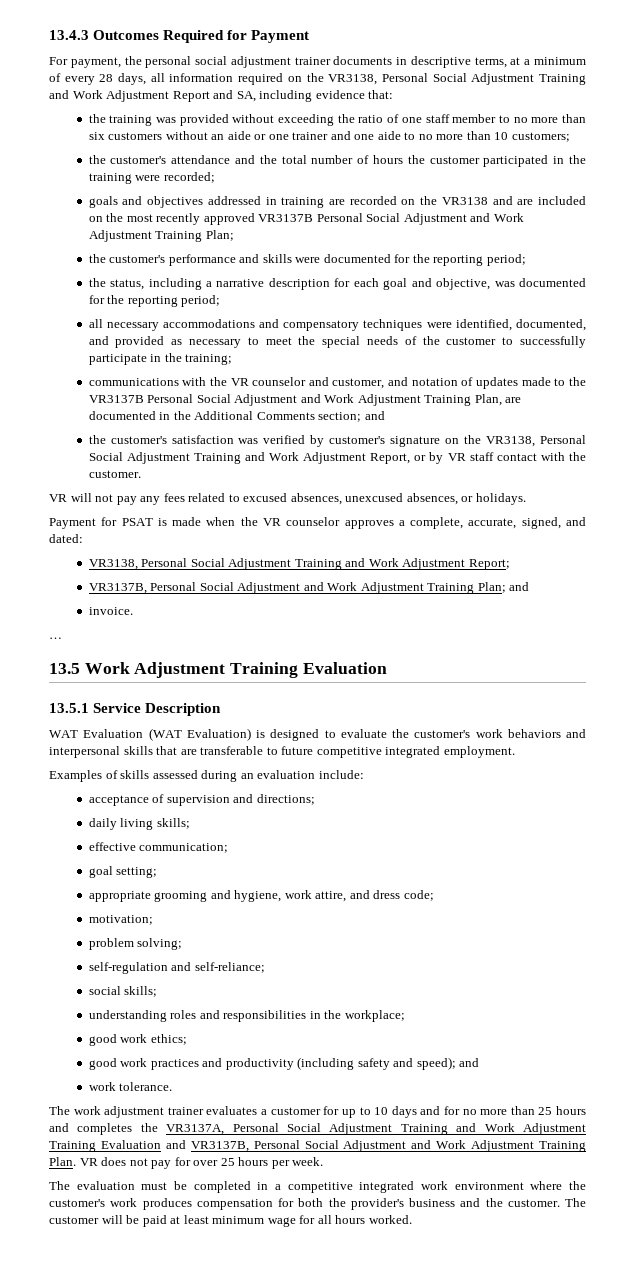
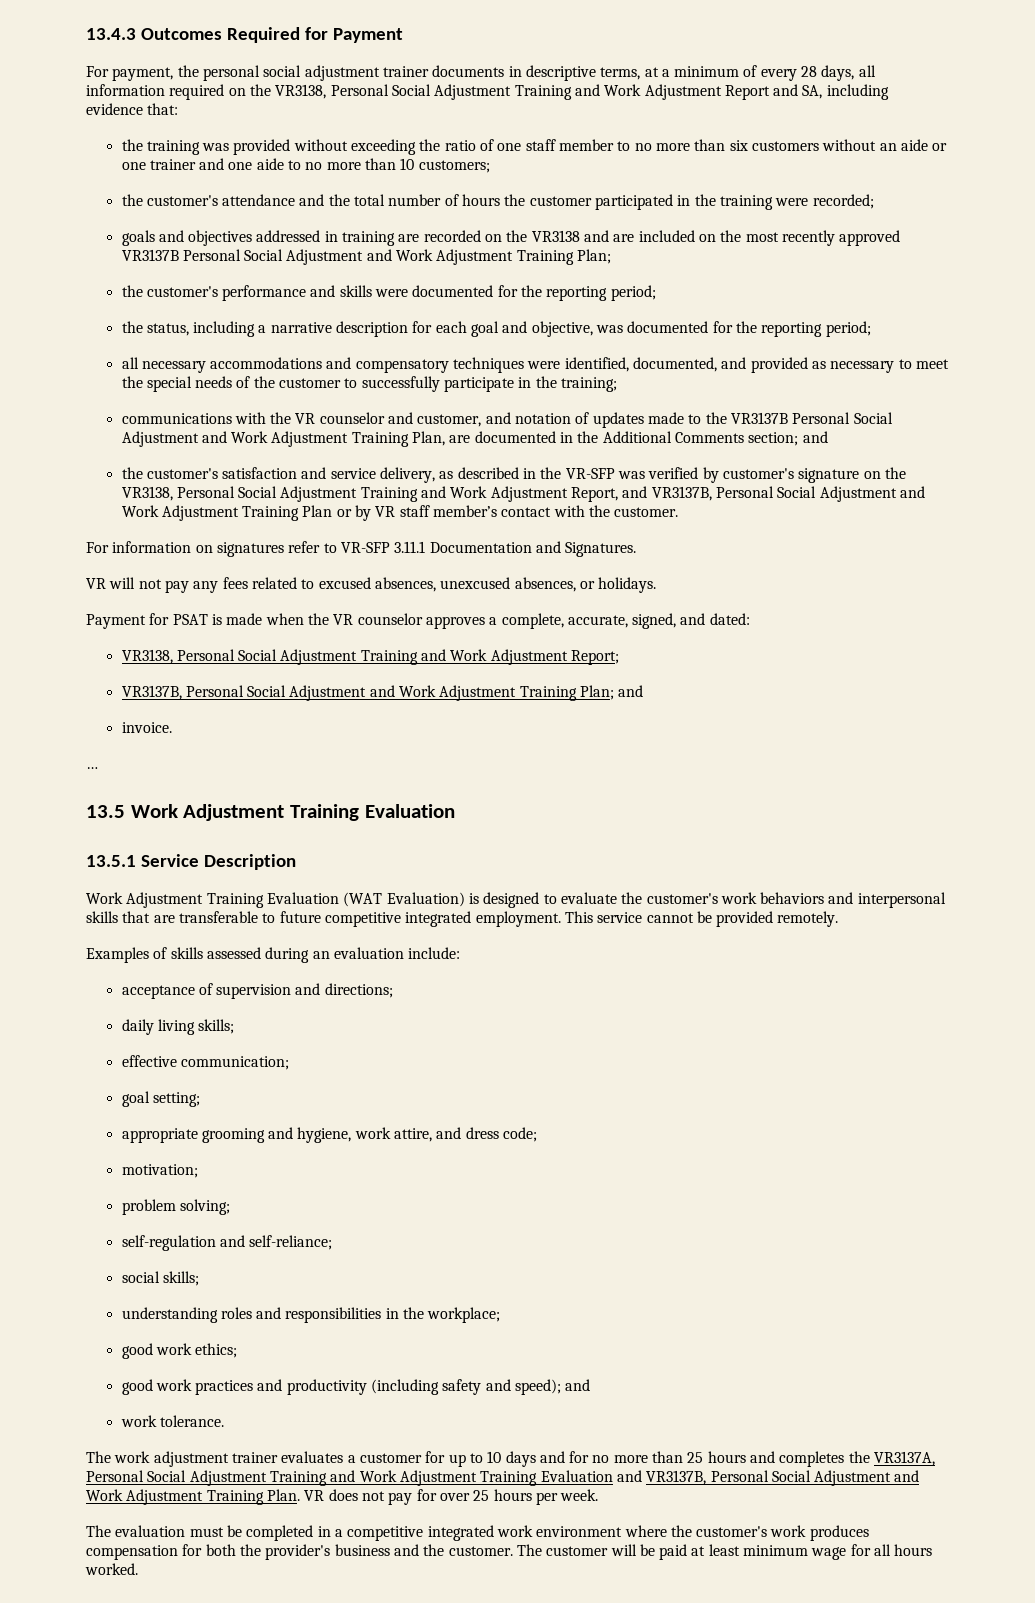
(234, 439) none -> [301,467,615,483] and service delivery, as described in the VR-SFP
(411, 458) none -> [622,486,925,502] [121,505,333,521] and VR3137B, Personal Social Adjustment and Work Adjustment Training Plan
(494, 456) none -> [433,505,498,517] member’s
(141, 474) none -> [86,541,637,557] // For information on signatures refer to VR-SFP 3.11.1 Documentation and Signatures.
[49,730,78,738] WAT -> [86,892,264,908] Work Adjustment Training
(515, 752) none -> [564,911,839,927] This service cannot be provided remotely.

